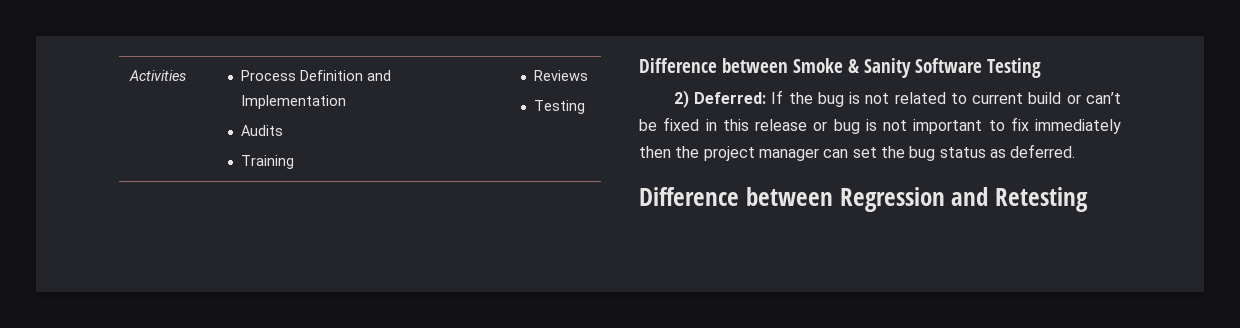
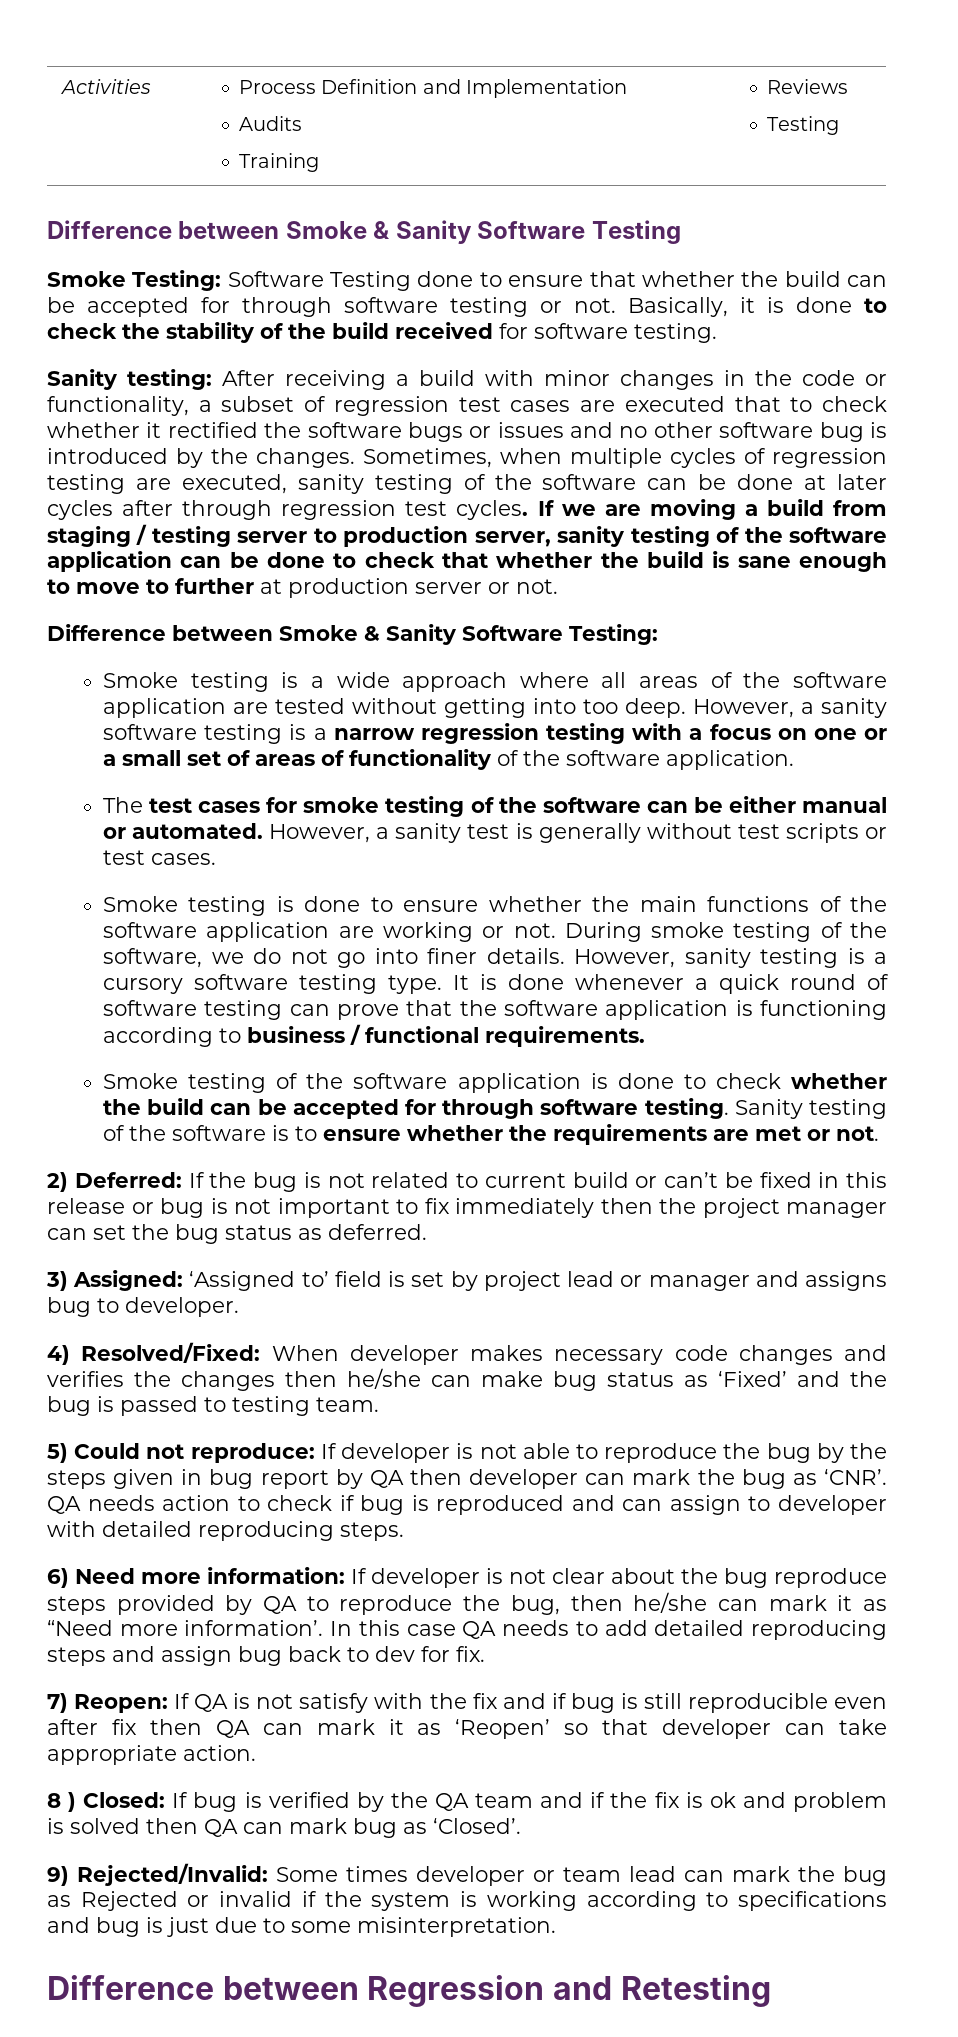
(1041, 68) none -> [47,270,888,291] [47,297,887,317] [47,322,717,343] [47,369,887,390] [47,396,888,416] [47,422,887,442] [47,448,887,468] [47,474,887,494] [47,499,888,520] [47,524,888,547] [47,551,888,572] [47,578,558,598] [47,624,658,645] [103,672,887,692] [103,698,888,718] [103,723,887,744] [103,749,795,770] [103,796,887,817] [103,823,888,843] [103,850,217,865] [103,896,888,916] [103,922,887,942] [103,948,887,968] [103,974,889,994] [103,1000,887,1020] [103,1024,646,1047] [103,1073,888,1093] [103,1098,887,1119] [103,1124,880,1145] // Smoke Testing: Software Testing done to ensure that whether the build can be accepted for through software testing or not. Basically, it is done to check the stability of the build received for software testing. // Sanity testing: After receiving a build with minor changes in the code or functionality, a subset of regression test cases are executed that to check whether it rectified the software bugs or issues and no other software bug is introduced by the changes. Sometimes, when multiple cycles of regression testing are executed, sanity testing of the software can be done at later cycles after through regression test cycles. If we are moving a build from staging / testing server to production server, sanity testing of the software application can be done to check that whether the build is sane enough to move to further at production server or not. // Difference between Smoke & Sanity Software Testing: // Smoke testing is a wide approach where all areas of the software application are tested without getting into too deep. However, a sanity software testing is a narrow regression testing with a focus on one or a small set of areas of functionality of the software application. // The test cases for smoke testing of the software can be either manual or automated. However, a sanity test is generally without test scripts or test cases. // Smoke testing is done to ensure whether the main functions of the software application are working or not. During smoke testing of the software, we do not go into finer details. However, sanity testing is a cursory software testing type. It is done whenever a quick round of software testing can prove that the software application is functioning according to business / functional requirements. // Smoke testing of the software application is done to check whether the build can be accepted for through software testing. Sanity testing of the software is to ensure whether the requirements are met or not.
(1076, 151) none -> [46,1270,888,1291] [47,1297,239,1317] [47,1342,887,1365] [47,1368,887,1391] [47,1396,379,1416] [47,1443,887,1463] [47,1469,887,1489] [47,1495,888,1515] [47,1521,404,1541] [47,1567,887,1588] [47,1592,888,1615] [47,1620,888,1640] [47,1646,485,1666] [47,1693,887,1713] [47,1719,887,1739] [47,1745,256,1765] [47,1792,887,1812] [47,1818,521,1838] [47,1863,887,1886] [47,1891,888,1911] [47,1917,556,1937] // 3) Assigned: ‘Assigned to’ field is set by project lead or manager and assigns bug to developer. // 4) Resolved/Fixed: When developer makes necessary code changes and verifies the changes then he/she can make bug status as ‘Fixed’ and the bug is passed to testing team. // 5) Could not reproduce: If developer is not able to reproduce the bug by the steps given in bug report by QA then developer can mark the bug as ‘CNR’. QA needs action to check if bug is reproduced and can assign to developer with detailed reproducing steps. // 6) Need more information: If developer is not clear about the bug reproduce steps provided by QA to reproduce the bug, then he/she can mark it as “Need more information’. In this case QA needs to add detailed reproducing steps and assign bug back to dev for fix. // 7) Reopen: If QA is not satisfy with the fix and if bug is still reproducible even after fix then QA can mark it as ‘Reopen’ so that developer can take appropriate action. // 8 ) Closed: If bug is verified by the QA team and if the fix is ok and problem is solved then QA can mark bug as ‘Closed’. // 9) Rejected/Invalid: Some times developer or team lead can mark the bug as Rejected or invalid if the system is working according to specifications and bug is just due to some misinterpretation.

